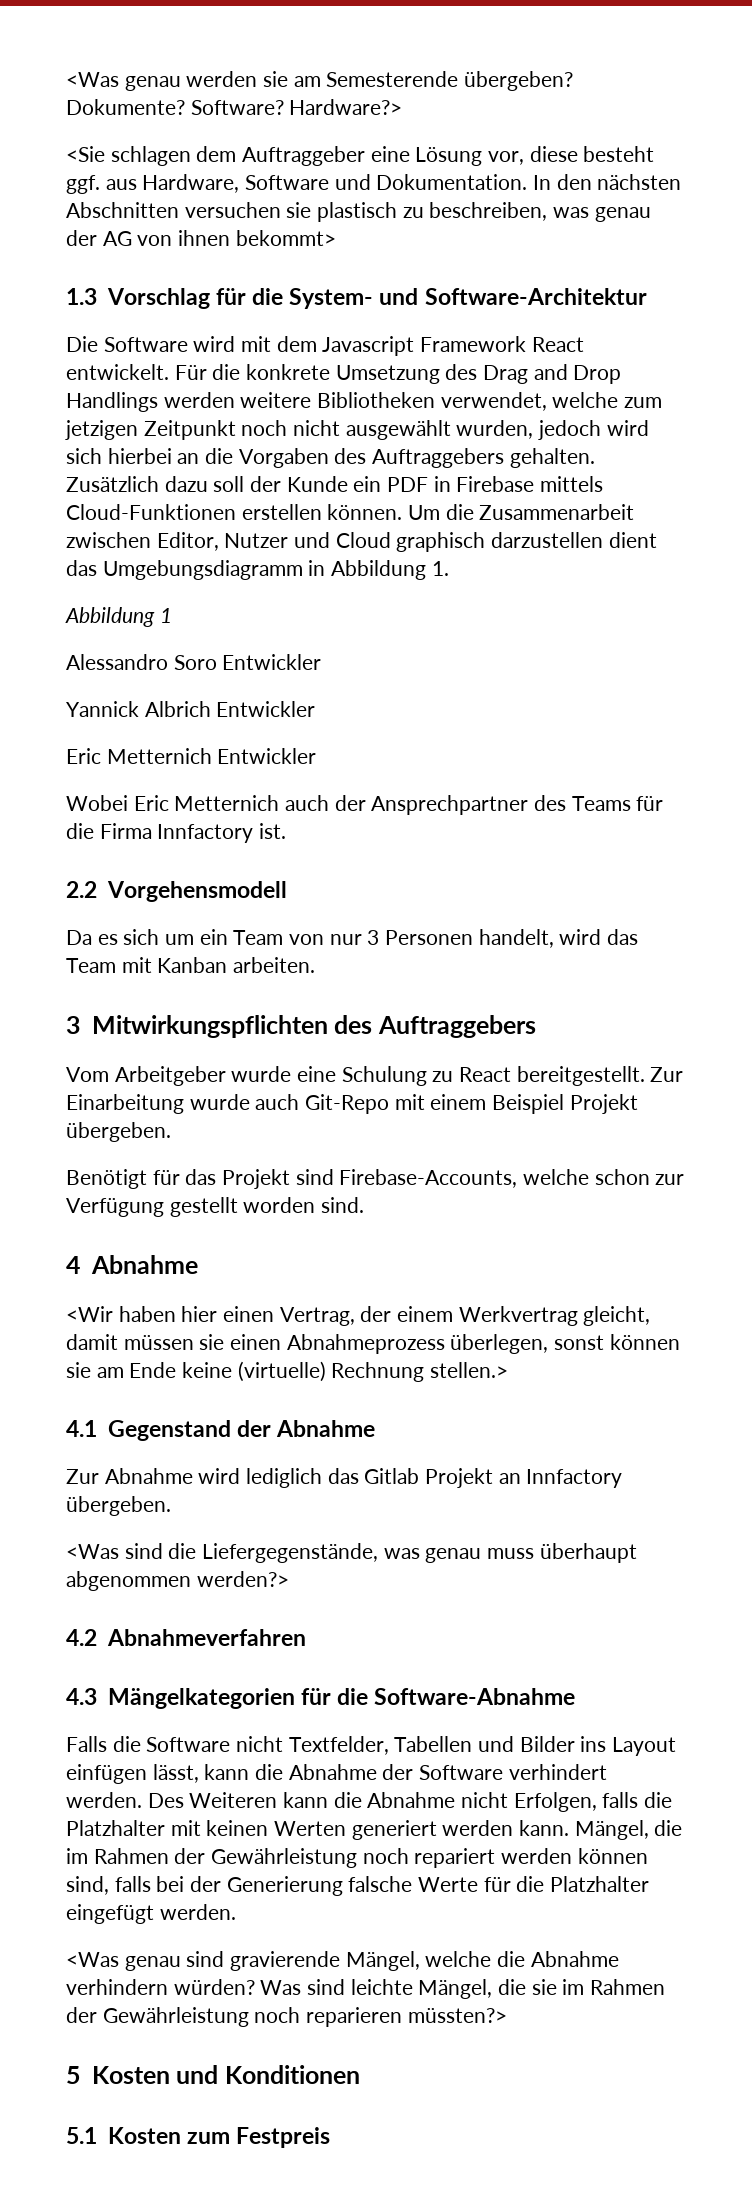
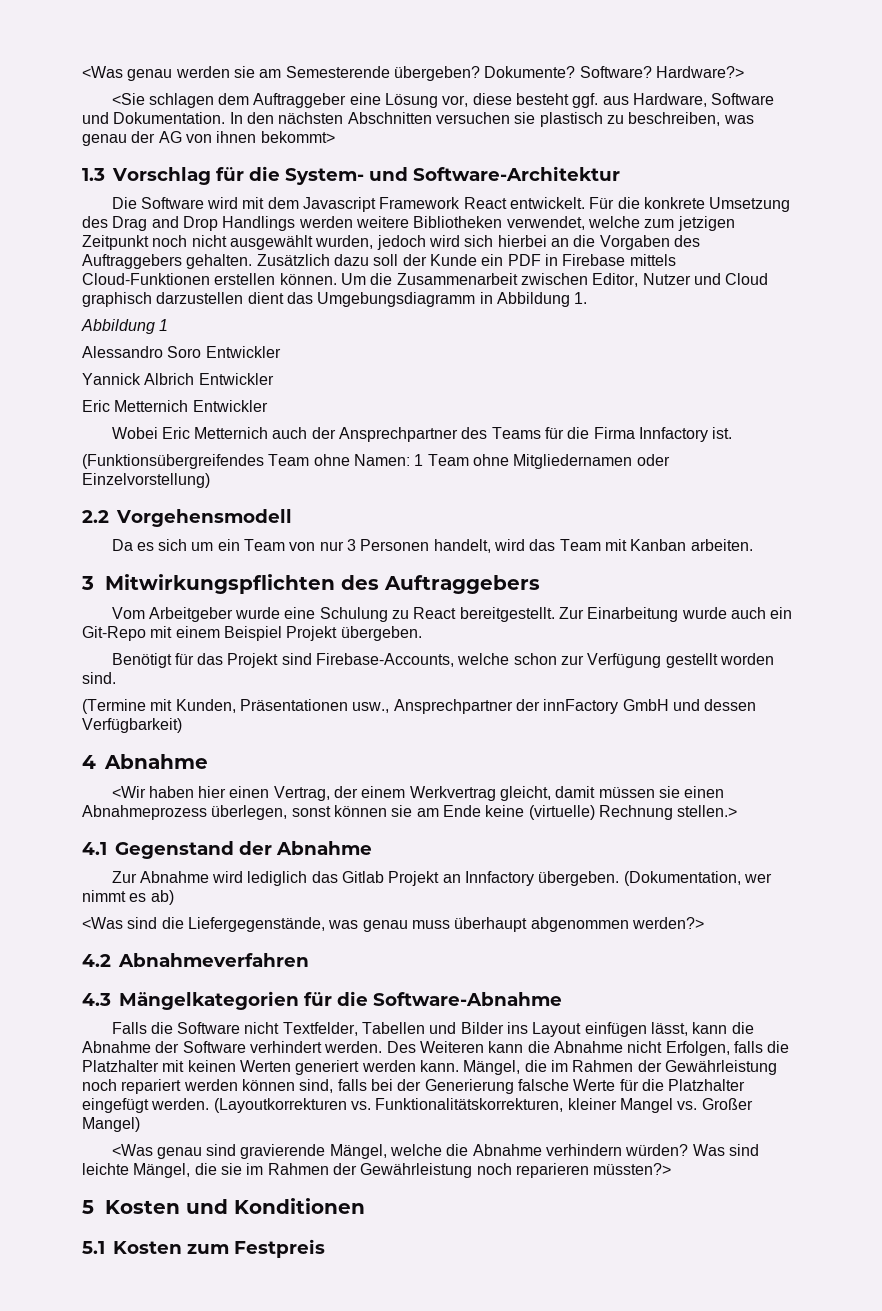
(287, 831) none -> [82,454,670,469] [82,473,210,488] // (Funktionsübergreifendes Team ohne Namen: 1 Team ohne Mitgliedernamen oder Einzelvorstellung)
(300, 1102) none -> [770,607,793,619] ein
(365, 1205) none -> [82,699,757,714] [82,718,182,733] // (Termine mit Kunden, Präsentationen usw., Ansprechpartner der innFactory GmbH und dessen Verfügbarkeit)
(171, 1506) none -> [623,871,773,886] [82,890,174,905] (Dokumentation, wer nimmt es ab)
(236, 1912) none -> [213,1098,753,1113] [82,1117,140,1132] (Layoutkorrekturen vs. Funktionalitätskorrekturen, kleiner Mangel vs. Großer Mangel)

